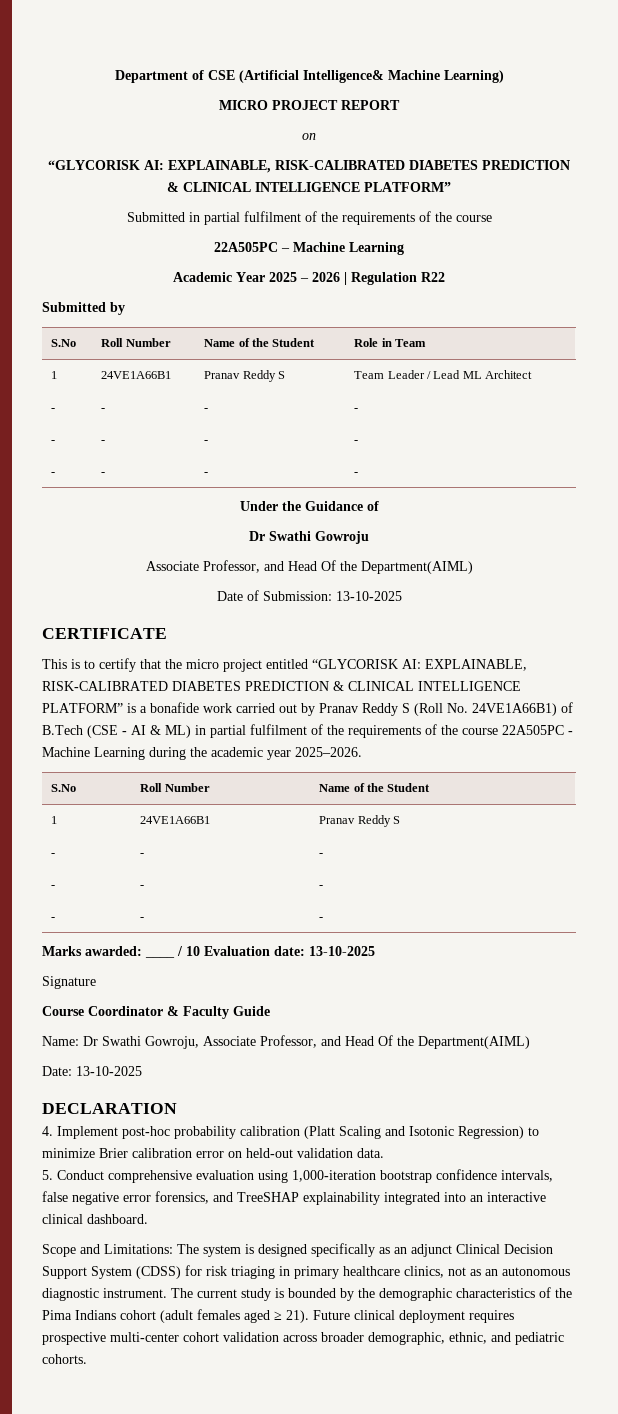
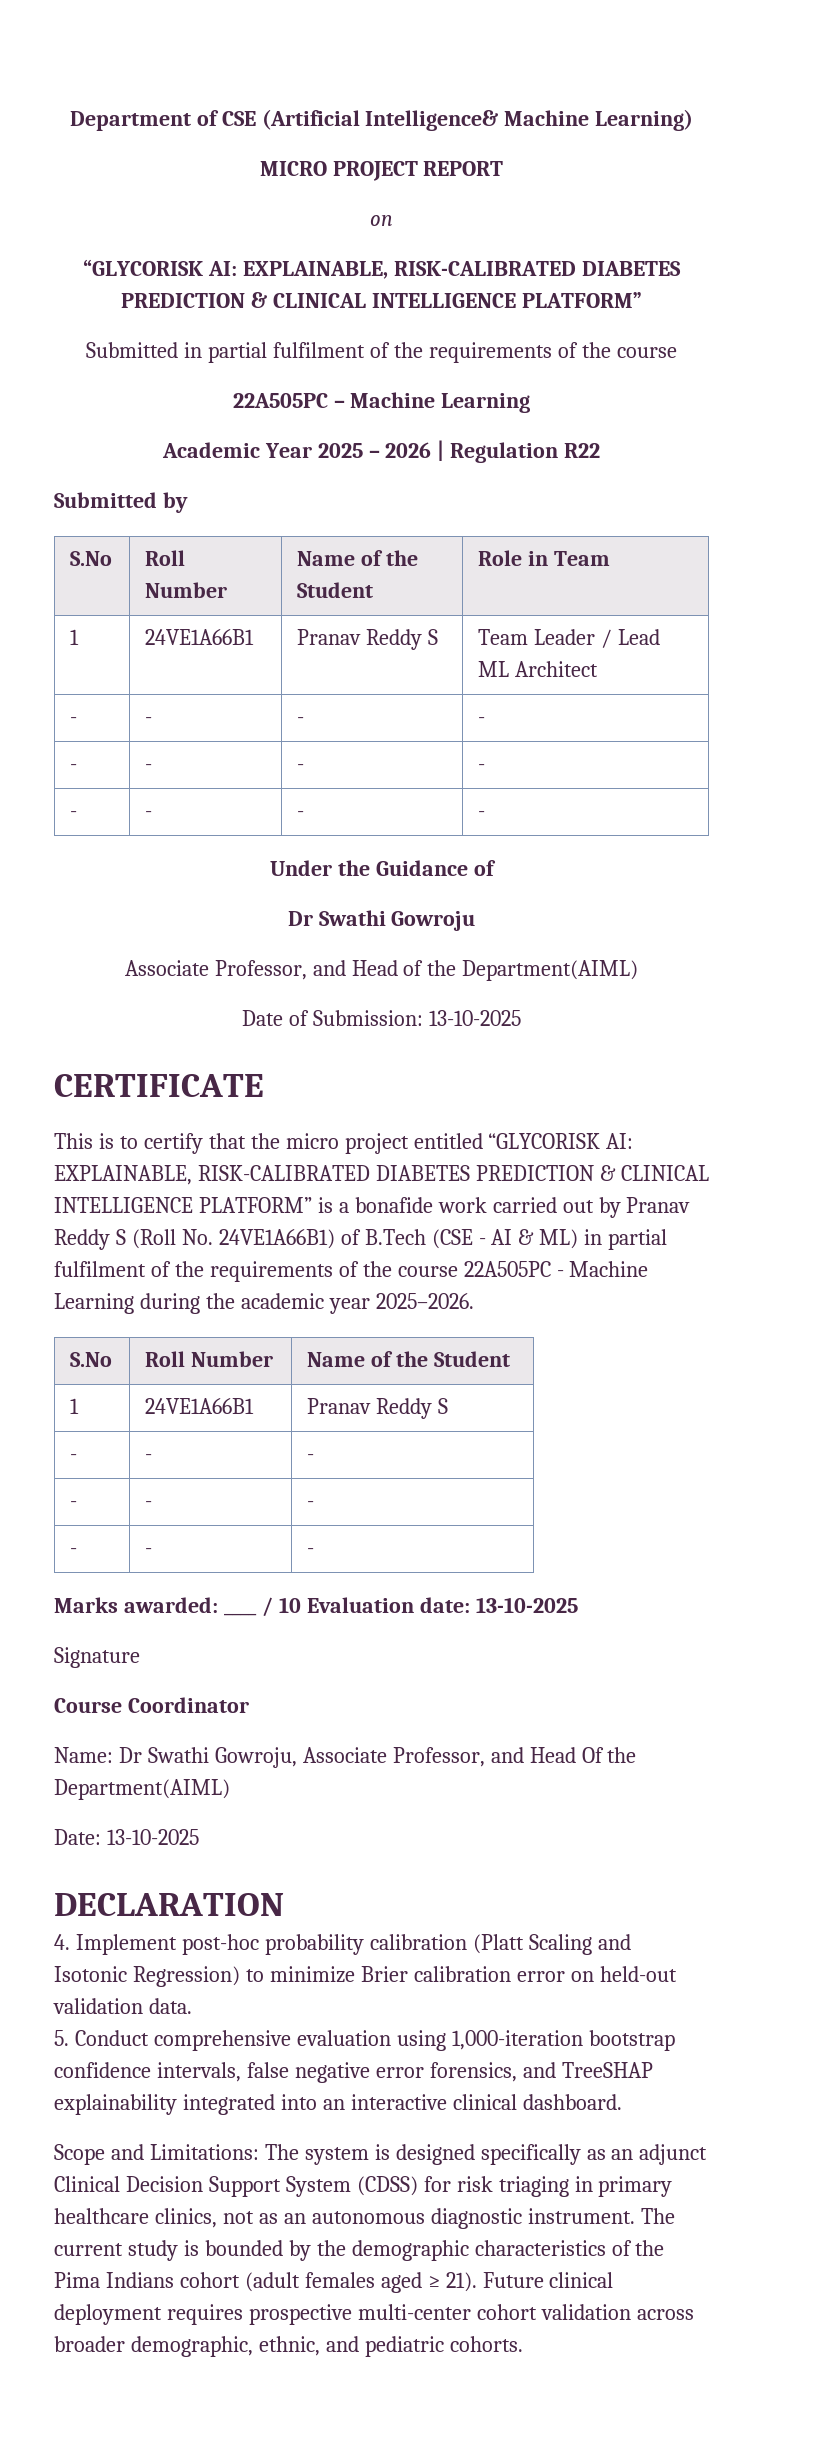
[320,560,336,571] Of -> [403,960,424,976] of
[167,1006,270,1019] & Faculty Guide -> (249, 1705) none

